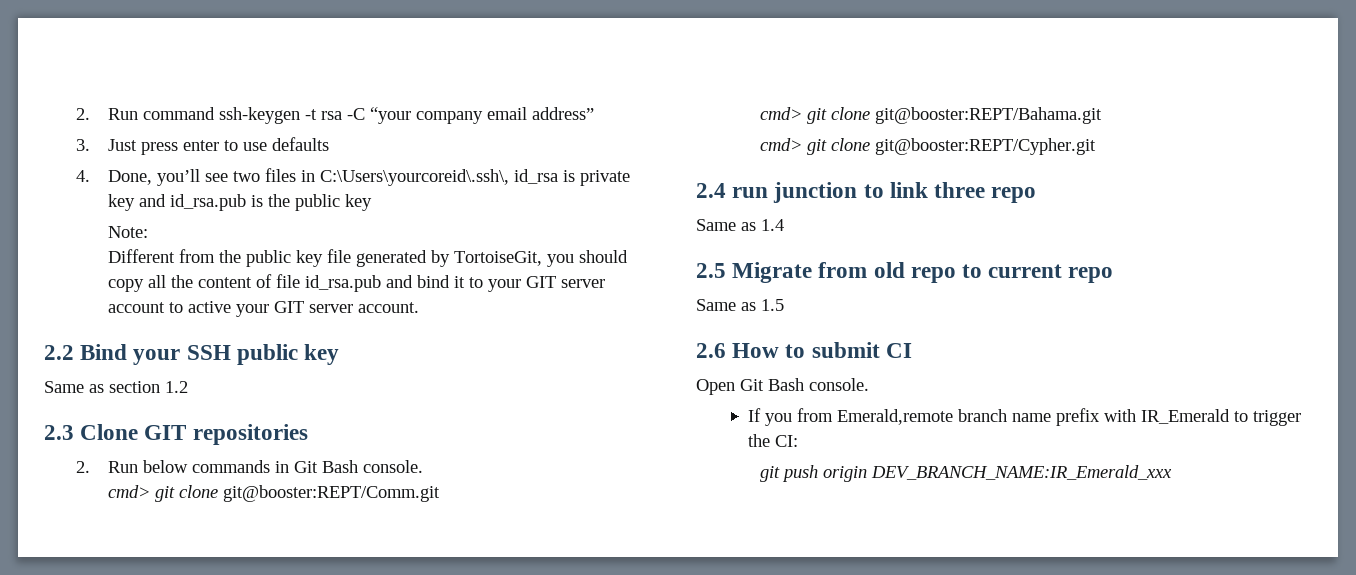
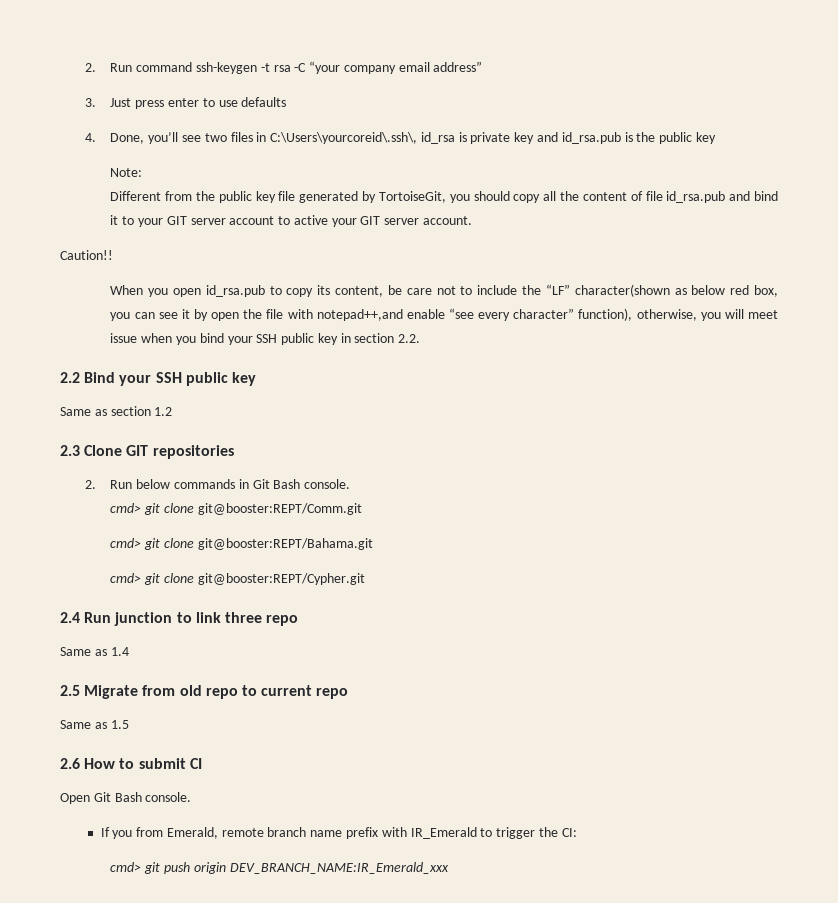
(419, 307) none -> [60,250,113,260] [110,284,778,297] [110,308,779,321] [110,333,421,345] // Caution!! // When you open id_rsa.pub to copy its content, be care not to include the “LF” character(shown as below red box, you can see it by open the file with notepad++,and enable “see every character” function), otherwise, you will meet issue when you bind your SSH public key in section 2.2.
[732,187,769,198] run -> [84,612,112,623] Run
[837,409,954,425] Emerald,remote -> [166,827,264,839] Emerald, remote
(799, 441) none -> [110,862,142,872] cmd>

